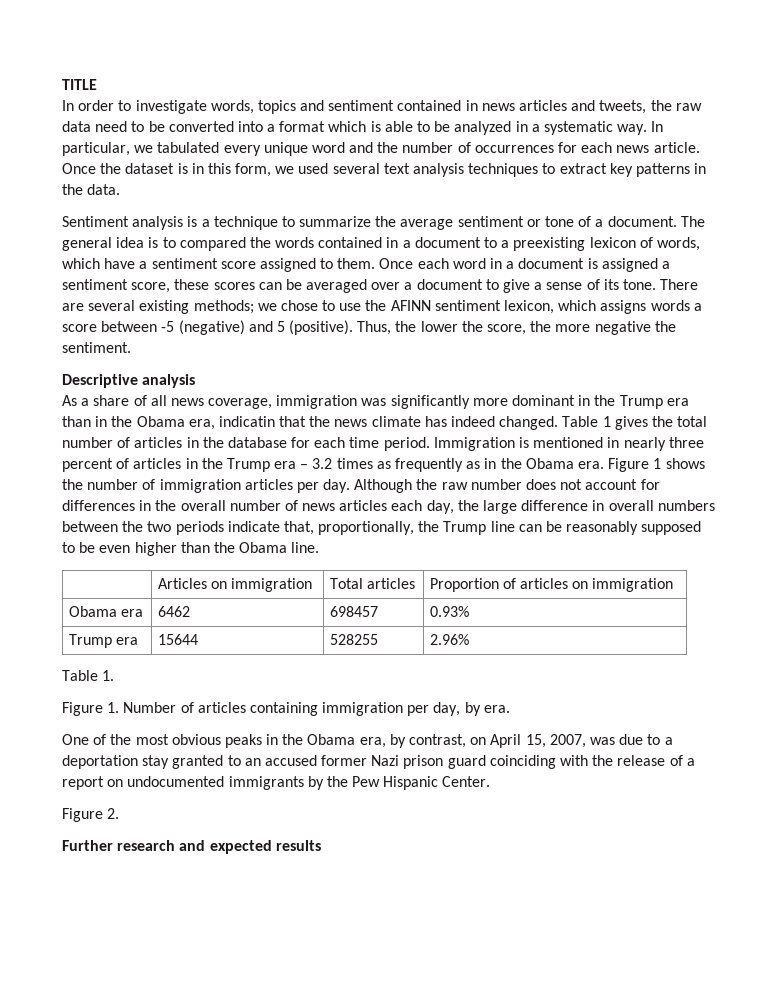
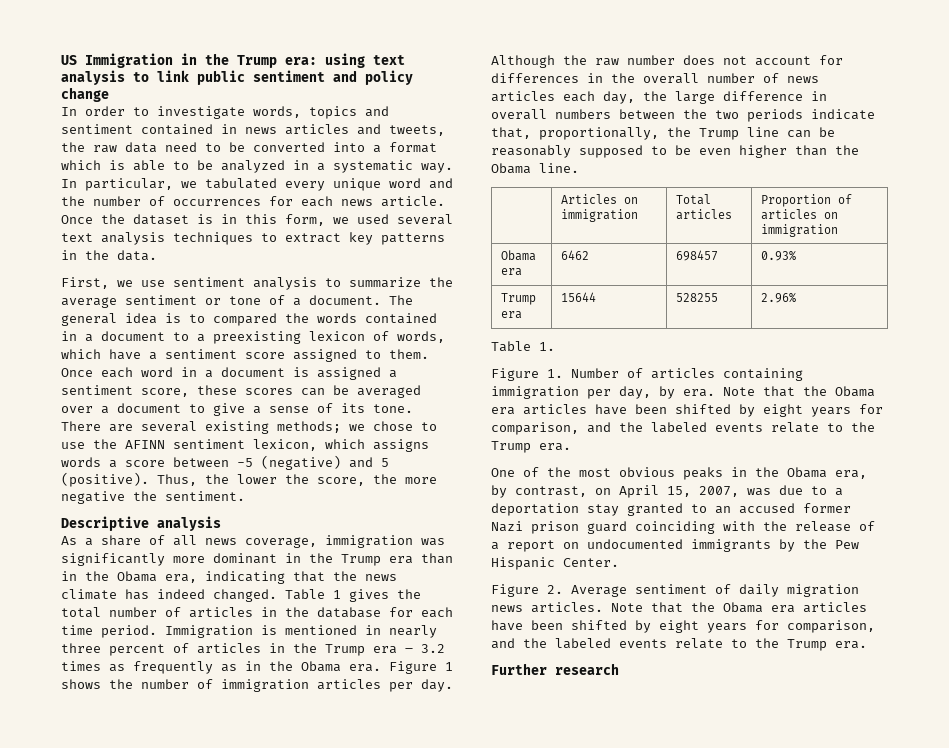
[62,79,97,90] TITLE -> [61,53,405,68] [61,70,413,85] [61,87,109,102] US Immigration in the Trump era: using text analysis to link public sentiment and policy change
[62,216,278,230] Sentiment analysis is a technique -> [61,277,317,290] First, we use sentiment analysis
[218,416,275,427] indicatin -> [205,571,285,584] indicating
(510, 709) none -> [723,386,875,397] [491,404,883,417] [491,422,875,435] [491,441,571,453] Note that the Obama era articles have been shifted by eight years for comparison, and the labeled events relate to the Trump era.
(120, 813) none -> [571,584,859,597] [491,602,867,613] [491,620,875,633] [491,638,867,651] Average sentiment of daily migration news articles. Note that the Obama era articles have been shifted by eight years for comparison, and the labeled events relate to the Trump era.
[179,840,321,854] and expected results -> (619, 669) none

